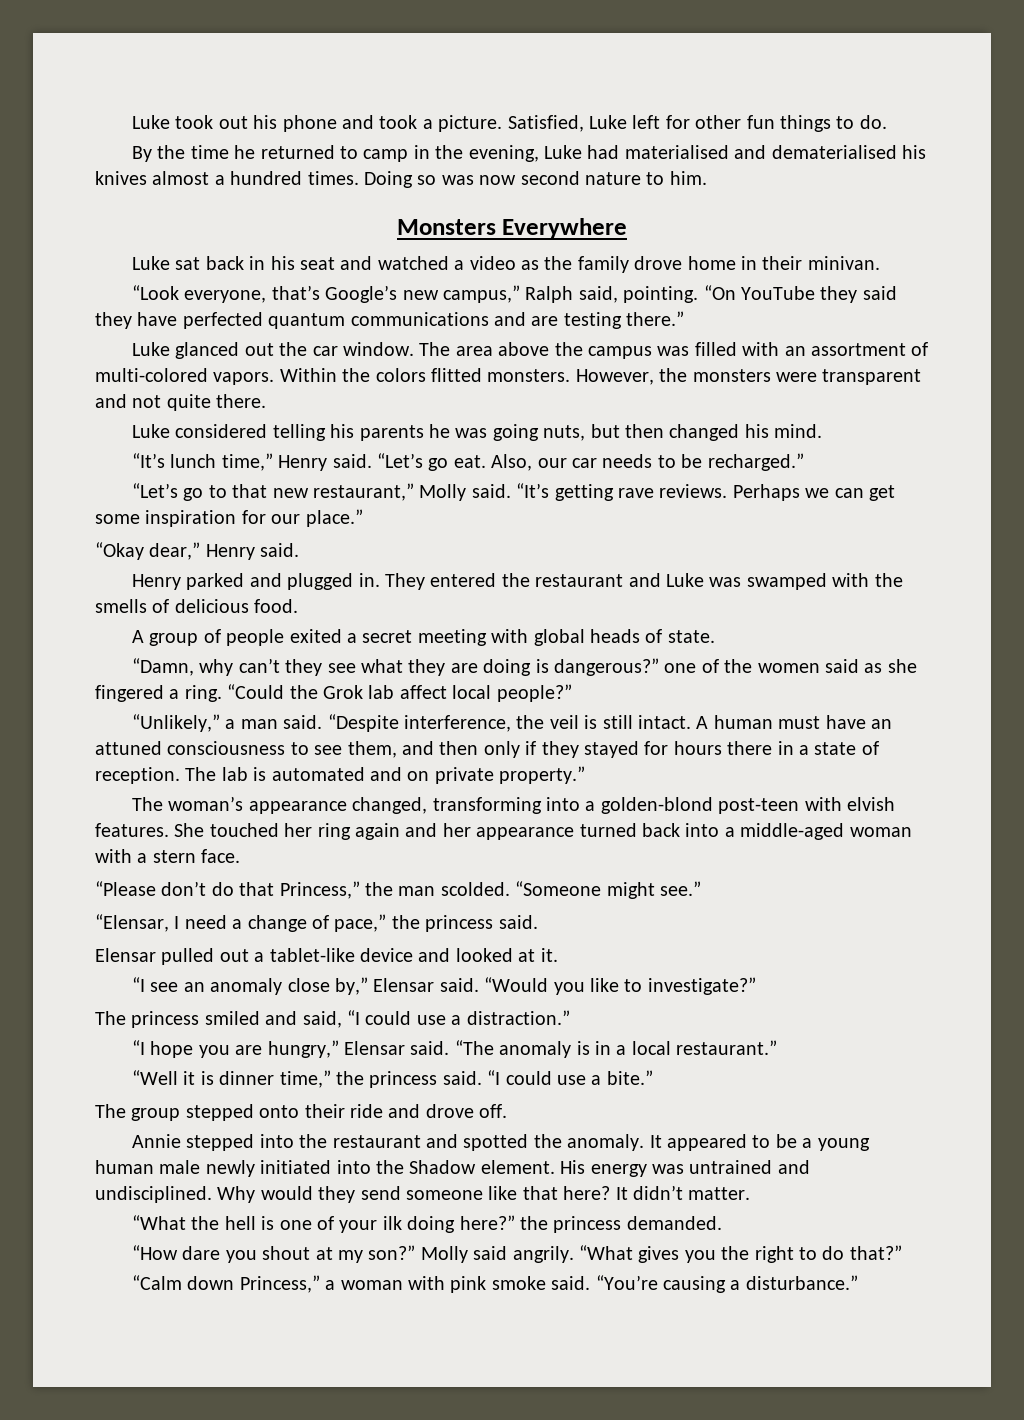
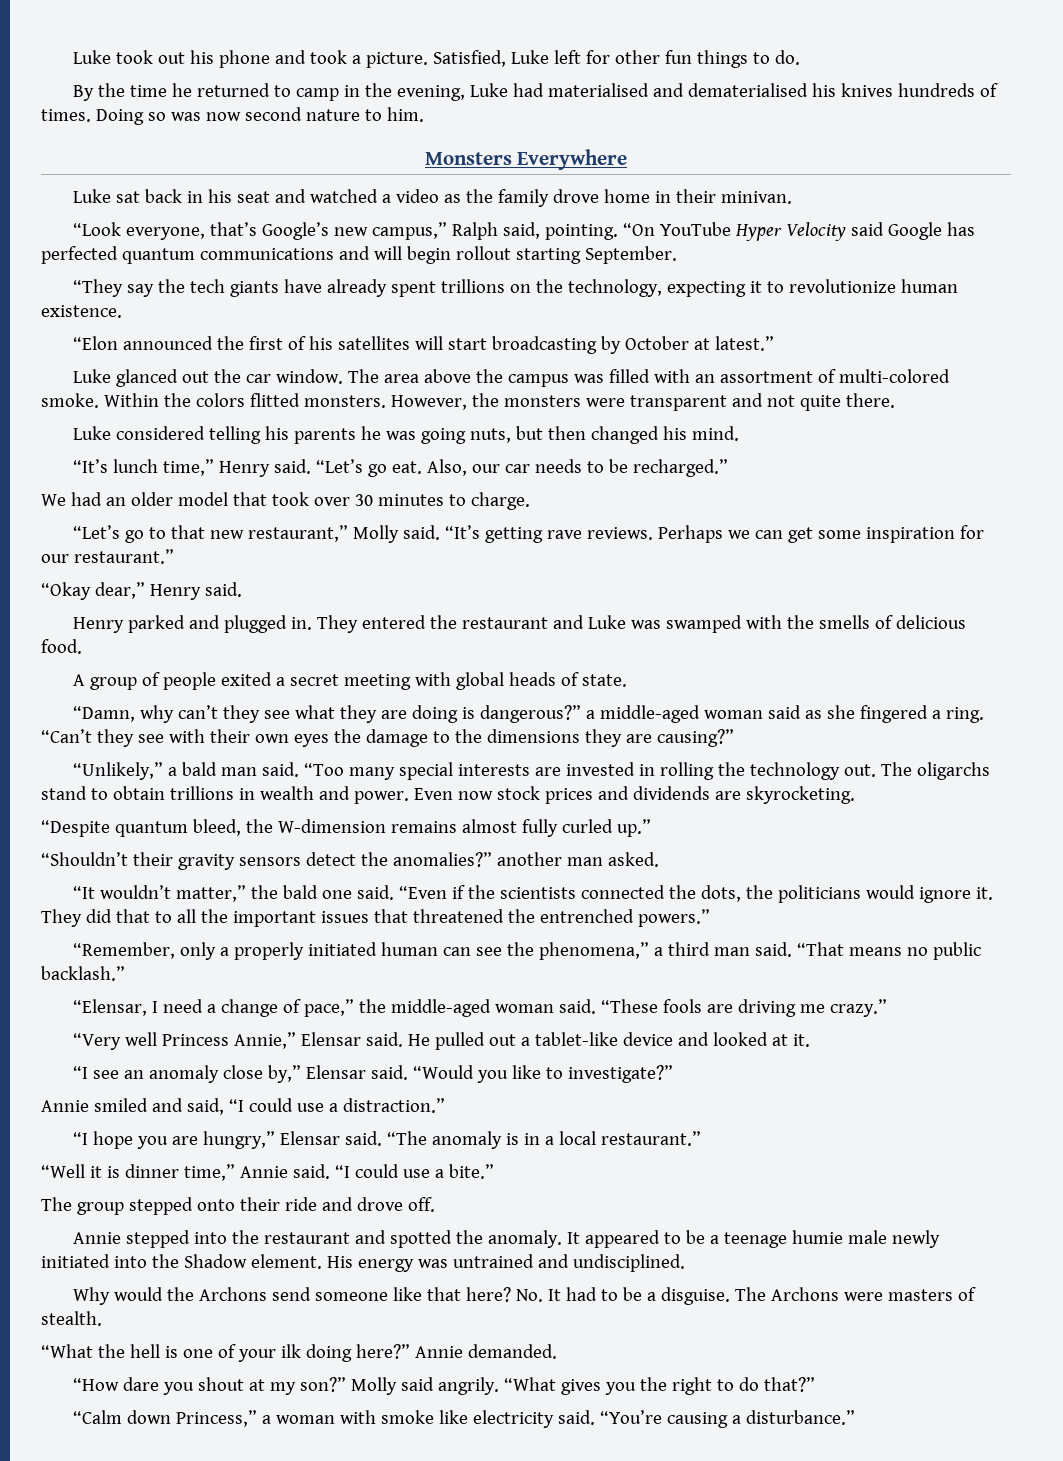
[152,171,303,185] almost a hundred -> [897,83,998,97] hundreds of
[820,286,897,303] [95,311,685,329] they said they have perfected quantum communications and are testing there.” -> [734,222,975,241] [41,246,677,264] [72,279,958,297] [41,305,122,318] [72,336,774,354] Hyper Velocity said Google has perfected quantum communications and will begin rollout starting September. // “They say the tech giants have already spent trillions on the technology, expecting it to revolutionize human existence. // “Elon announced the first of his satellites will start broadcasting by October at latest.”
[213,372,275,385] vapors. -> [41,393,99,408] smoke.
(804, 462) none -> [41,492,530,510] // We had an older model that took over 30 minutes to charge.
[305,509,363,527] place.” -> [73,549,174,564] restaurant.”
[664,659,820,673] one of the women -> [585,705,763,723] a middle-aged woman
[227,684,572,702] “Could the Grok lab affect local people?” -> [41,729,734,747] “Can’t they see with their own eyes the damage to the dimensions they are causing?”
[240,714,892,732] [95,741,879,758] [95,766,586,784] [131,796,895,814] [95,823,912,840] [95,849,241,863] [95,881,701,899] man said. “Despite interference, the veil is still intact. A human must have an attuned consciousness to see them, and then only if they stayed for hours there in a state of reception. The lab is automated and on private property.” // The woman’s appearance changed, transforming into a golden-blond post-teen with elvish features. She touched her ring again and her appearance turned back into a middle-aged woman with a stern face. // “Please don’t do that Princess,” the man scolded. “Someone might see.” -> [181,762,990,780] [41,786,855,804] [41,819,651,837] [41,852,659,870] [72,885,993,903] [41,909,710,927] [72,942,981,960] [41,966,125,981] bald man said. “Too many special interests are invested in rolling the technology out. The oligarchs stand to obtain trillions in wealth and power. Even now stock prices and dividends are skyrocketing. // “Despite quantum bleed, the W-dimension remains almost fully curled up.” // “Shouldn’t their gravity sensors detect the anomalies?” another man asked. // “It wouldn’t matter,” the bald one said. “Even if the scientists connected the dots, the politicians would ignore it. They did that to all the important issues that threatened the entrenched powers.” // “Remember, only a properly initiated human can see the phenomena,” a third man said. “That means no public backlash.”
[425,915,538,932] [95,948,156,962] princess said. // Elensar -> [390,999,887,1017] [72,1032,430,1050] middle-aged woman said. “These fools are driving me crazy.” // “Very well Princess Annie,” Elensar said. He
[95,1011,200,1028] The princess -> [41,1100,89,1112] Annie
[335,1071,438,1088] the princess -> [239,1166,288,1178] Annie
[817,1138,870,1151] [95,1160,154,1174] young human -> [723,1230,843,1248] teenage humie
(212, 1194) none -> (685, 1263) //
[318,1186,356,1203] they -> [166,1287,267,1301] the Archons
[615,1185,751,1200] It didn’t matter. -> [515,1287,976,1305] [41,1311,102,1326] No. It had to be a disguise. The Archons were masters of stealth.
[519,1216,622,1233] the princess -> [414,1346,463,1358] Annie
[450,1276,546,1293] pink smoke -> [380,1410,554,1428] smoke like electricity

